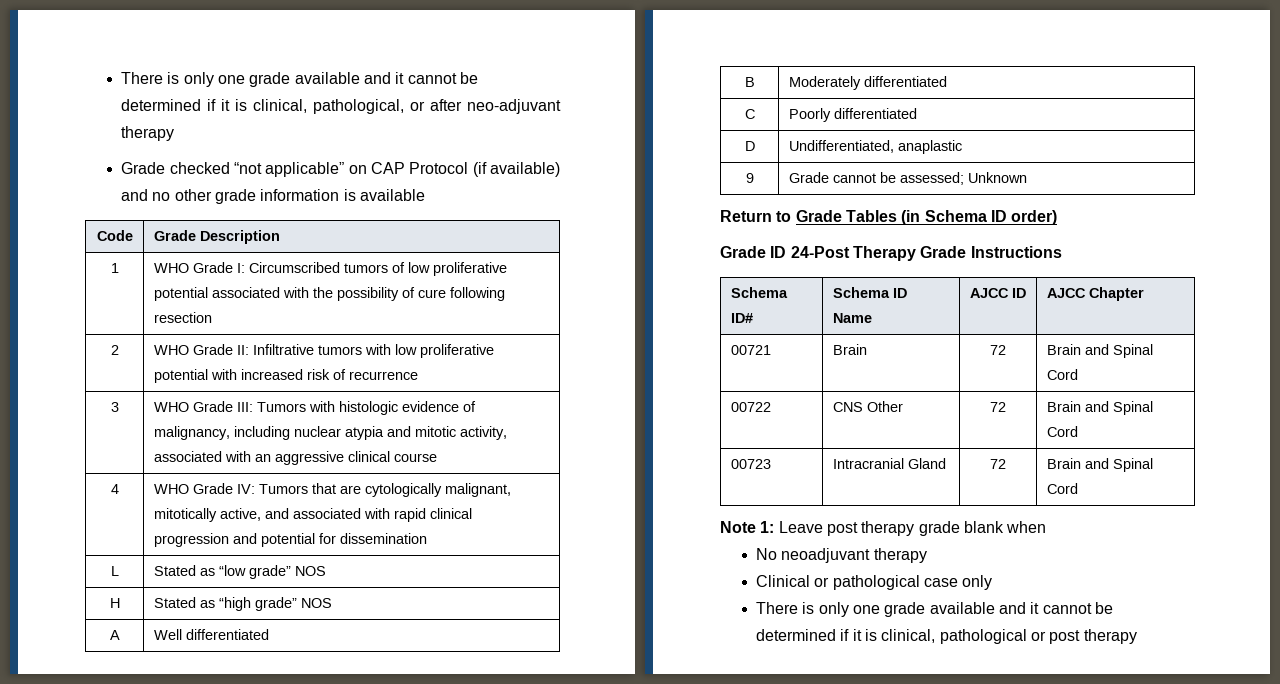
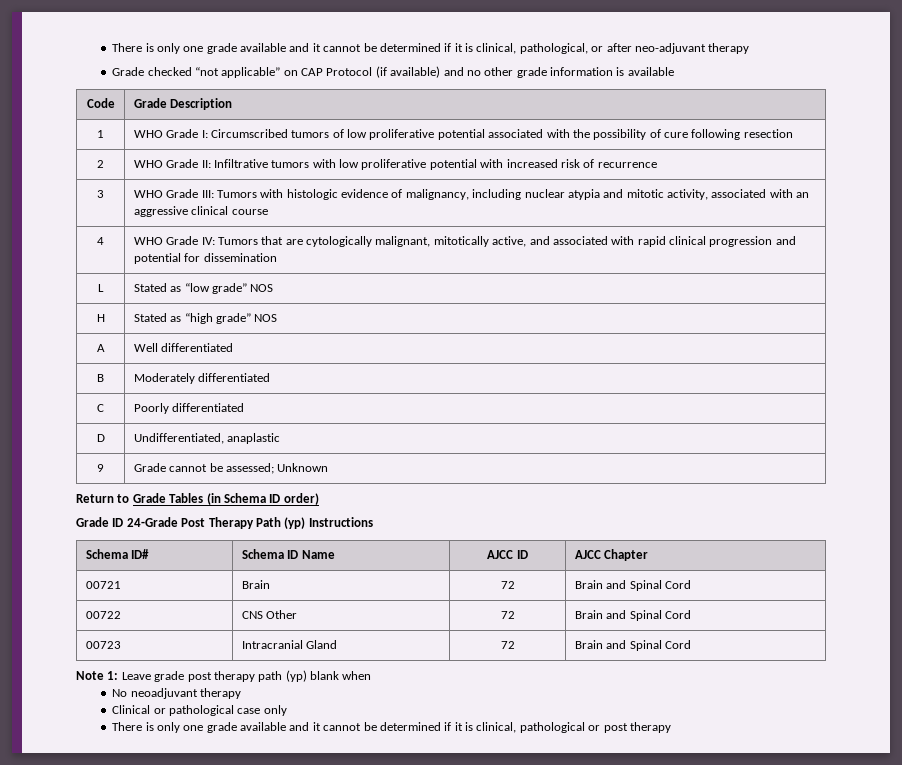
[790,246,967,261] 24-Post Therapy Grade -> [126,517,306,529] 24-Grade Post Therapy Path (yp)
[826,521,960,536] post therapy grade -> [154,670,307,682] grade post therapy path (yp)

